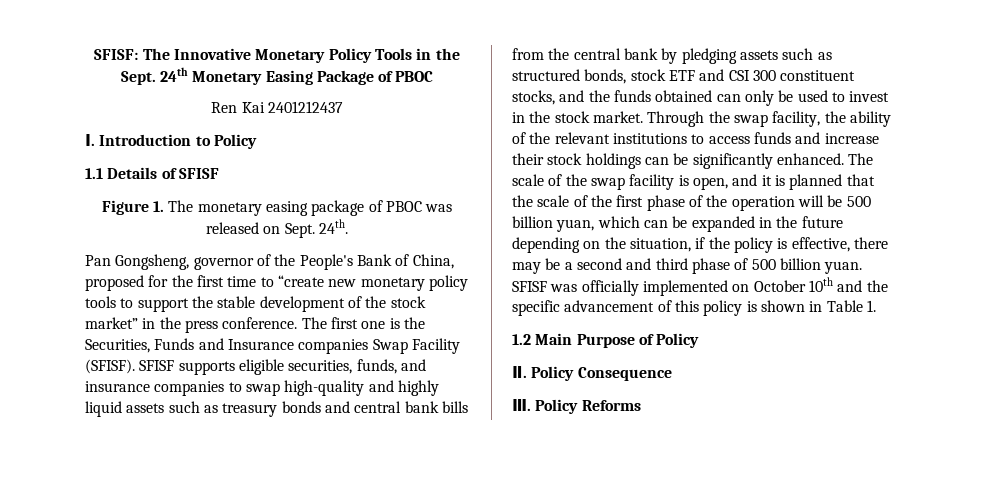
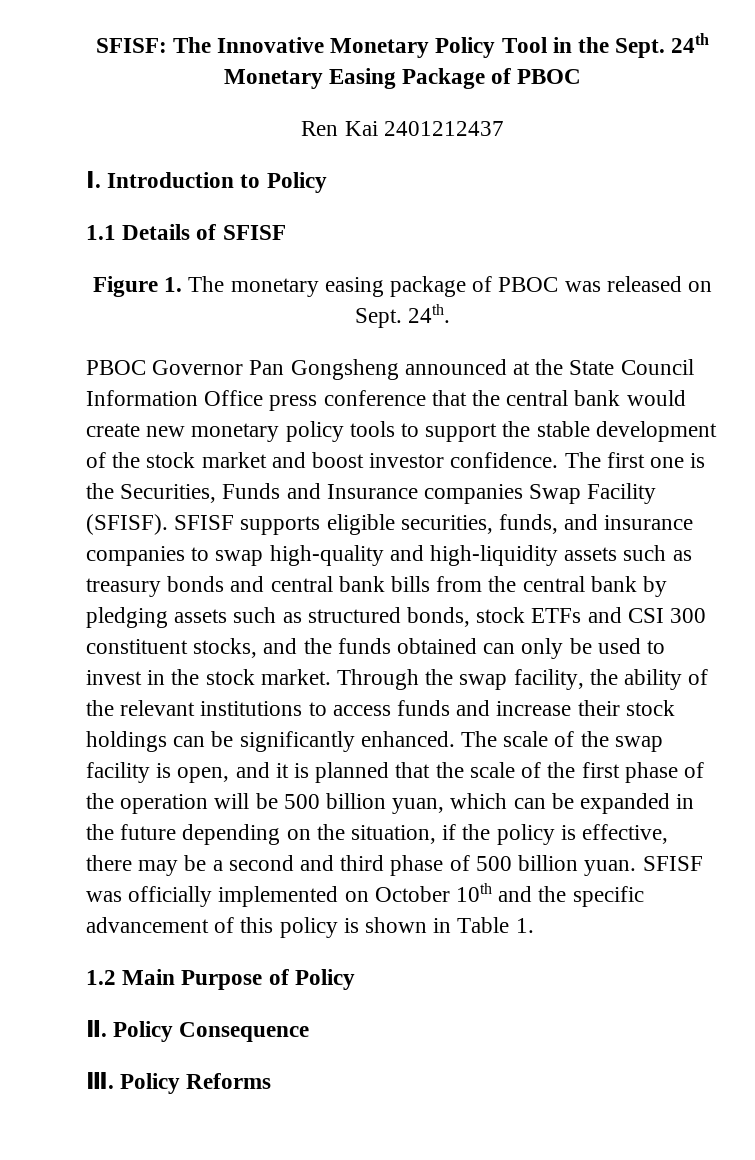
[374,48,412,60] Tools -> [501,37,547,53] Tool
[85,254,454,270] [85,275,324,291] Pan Gongsheng, governor of the People's Bank of China, proposed for the first time to “create -> [86,359,694,380] [86,390,686,411] [86,423,140,437] PBOC Governor Pan Gongsheng announced at the State Council Information Office press conference that the central bank would create
[85,317,298,333] market” in the press conference. -> [201,452,559,468] market and boost investor confidence.
[397,380,439,396] [85,401,122,417] highly liquid -> [430,545,559,566] high-liquidity
[668,70,695,81] ETF -> [531,608,582,623] ETFs

